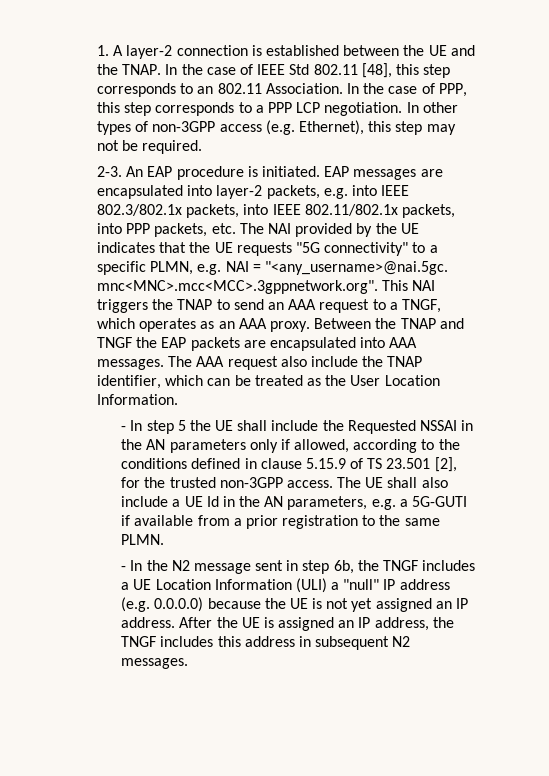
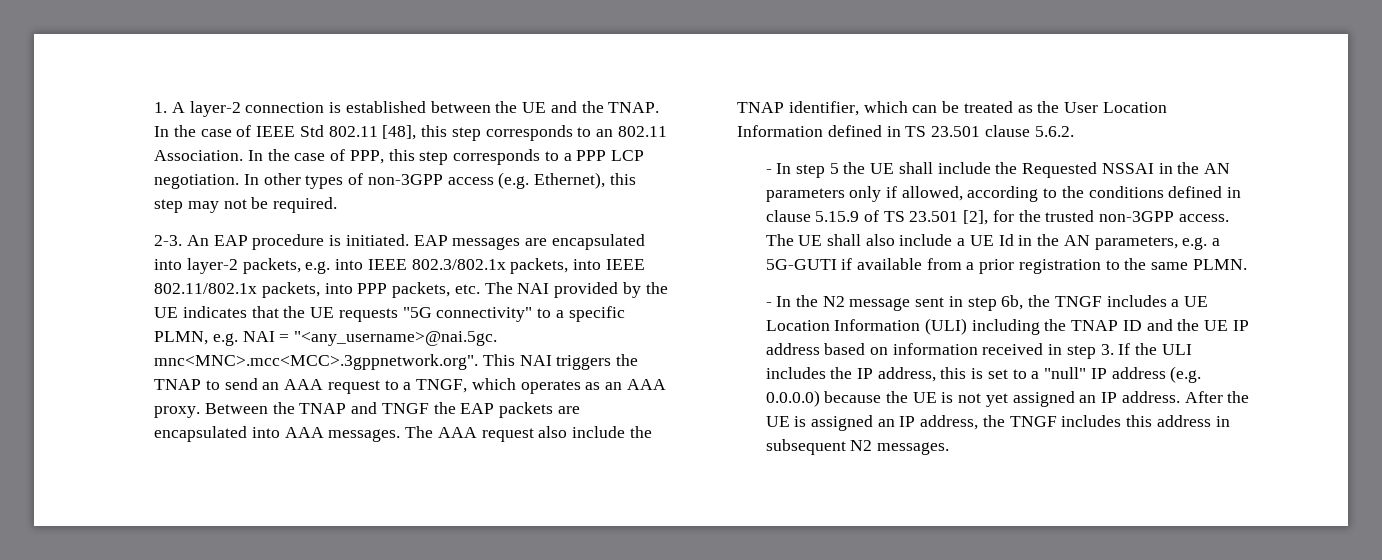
[97,394,179,405] Information. -> [737,125,1074,137] Information defined in TS 23.501 clause 5.6.2.
(327, 585) none -> [971,319,1249,335] [765,343,1192,359] [765,367,1027,382] including the TNAP ID and the UE IP address based on information received in step 3. If the ULI includes the IP address, this is set to

